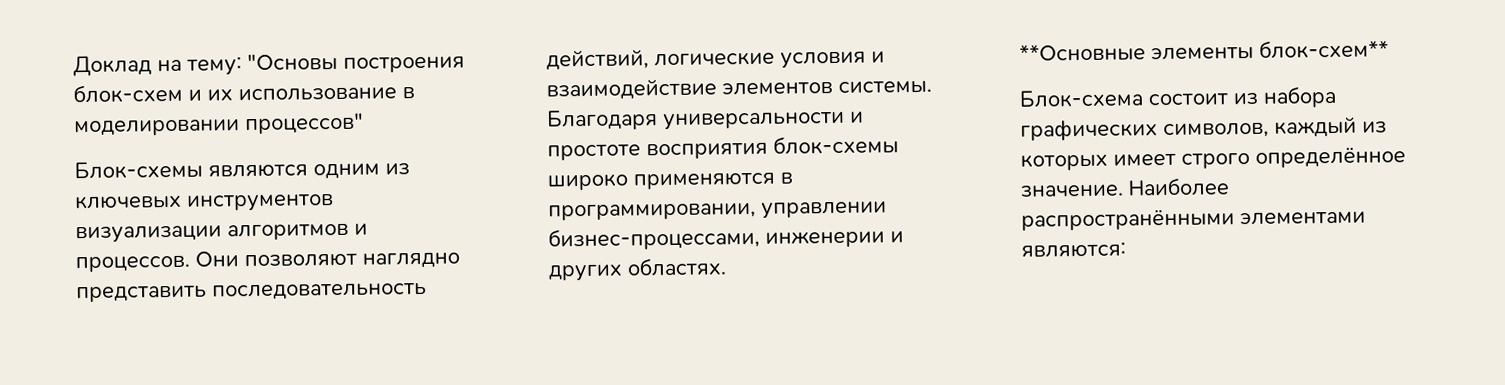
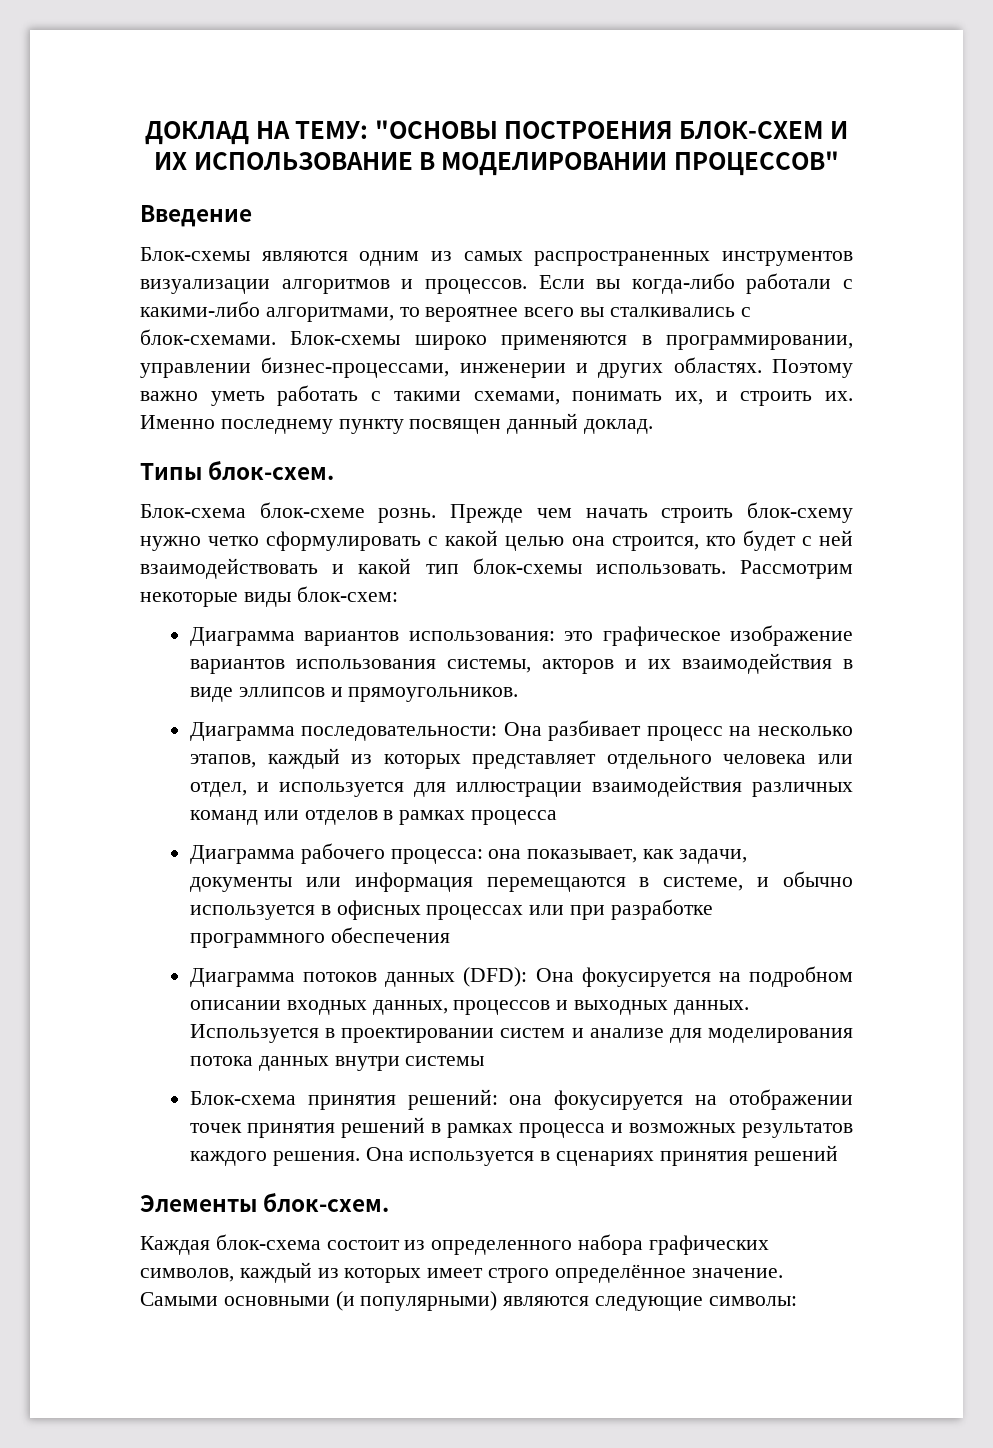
[73,52,465,77] [73,83,415,104] [74,112,364,137] Доклад на тему: "Основы построения блок-схем и их использование в моделировании процессов" -> [145,120,848,145] [154,151,839,176] [140,205,252,227] ДОКЛАД НА ТЕМУ: "ОСНОВЫ ПОСТРОЕНИЯ БЛОК-СХЕМ И ИХ ИСПОЛЬЗОВАНИЕ В МОДЕЛИРОВАНИИ ПРОЦЕССОВ" // Введение
[74,194,182,210] ключевых -> [463,251,711,266] самых распространенных
[195,251,460,269] [76,282,427,303] [546,49,885,71] [546,78,932,101] [546,109,864,131] [547,135,899,161] Они позволяют наглядно представить последовательность действий, логические условия и взаимодействие элементов системы. Благодаря универсальности и простоте восприятия блок-схемы -> [538,273,853,294] [140,301,751,322] [140,329,401,345] Если вы когда-либо работали с какими-либо алгоритмами, то вероятнее всего вы сталкивались с блок-схемами. Блок-схемы
[1019,39,1389,61] [1019,89,1143,108] // **Основные элементы блок-схем** // Блок-схема -> [772,359,853,378] [140,385,854,406] [140,413,654,434] [140,460,335,480] [140,502,853,523] [140,530,853,551] [140,558,853,579] [140,586,398,607] [189,625,853,646] [189,653,854,674] [189,687,519,702] [189,720,853,741] [189,748,853,769] [189,776,853,797] [189,810,557,825] [189,843,747,864] [189,871,854,892] [189,899,713,920] [189,927,450,948] [189,966,853,987] [189,1000,749,1015] [189,1024,853,1043] [189,1056,485,1071] [189,1089,853,1110] [189,1117,853,1138] [189,1145,838,1166] [140,1192,390,1212] [140,1234,321,1255] Поэтому важно уметь работать с такими схемами, понимать их, и строить их. Именно последнему пункту посвящен данный доклад. // Типы блок-схем. // Блок-схема блок-схеме рознь. Прежде чем начать строить блок-схему нужно четко сформулировать с какой целью она строится, кто будет с ней взаимодействовать и какой тип блок-схемы использовать. Рассмотрим некоторые виды блок-схем: // Диаграмма вариантов использования: это графическое изображение вариантов использования системы, акторов и их взаимодействия в виде эллипсов и прямоугольников. // Диаграмма последовательности: Она разбивает процесс на несколько этапов, каждый из которых представляет отдельного человека или отдел, и используется для иллюстрации взаимодействия различных команд или отделов в рамках процесса // Диаграмма рабочего процесса: она показывает, как задачи, документы или информация перемещаются в системе, и обычно используется в офисных процессах или при разработке программного обеспечения // Диаграмма потоков данных (DFD): Она фокусируется на подробном описании входных данных, процессов и выходных данных. Используется в проектировании систем и анализе для моделирования потока данных внутри системы // Блок-схема принятия решений: она фокусируется на отображении точек принятия решений в рамках процесса и возможных результатов каждого решения. Она используется в сценариях принятия решений // Элементы блок-схем. // Каждая блок-схема
(1258, 98) none -> [431,1240,573,1255] определенного
[1128,177,1230,197] [1021,209,1366,231] [1021,242,1126,258] Наиболее распространёнными элементами являются: -> [140,1291,797,1311] Самыми основными (и популярными) являются следующие символы:

